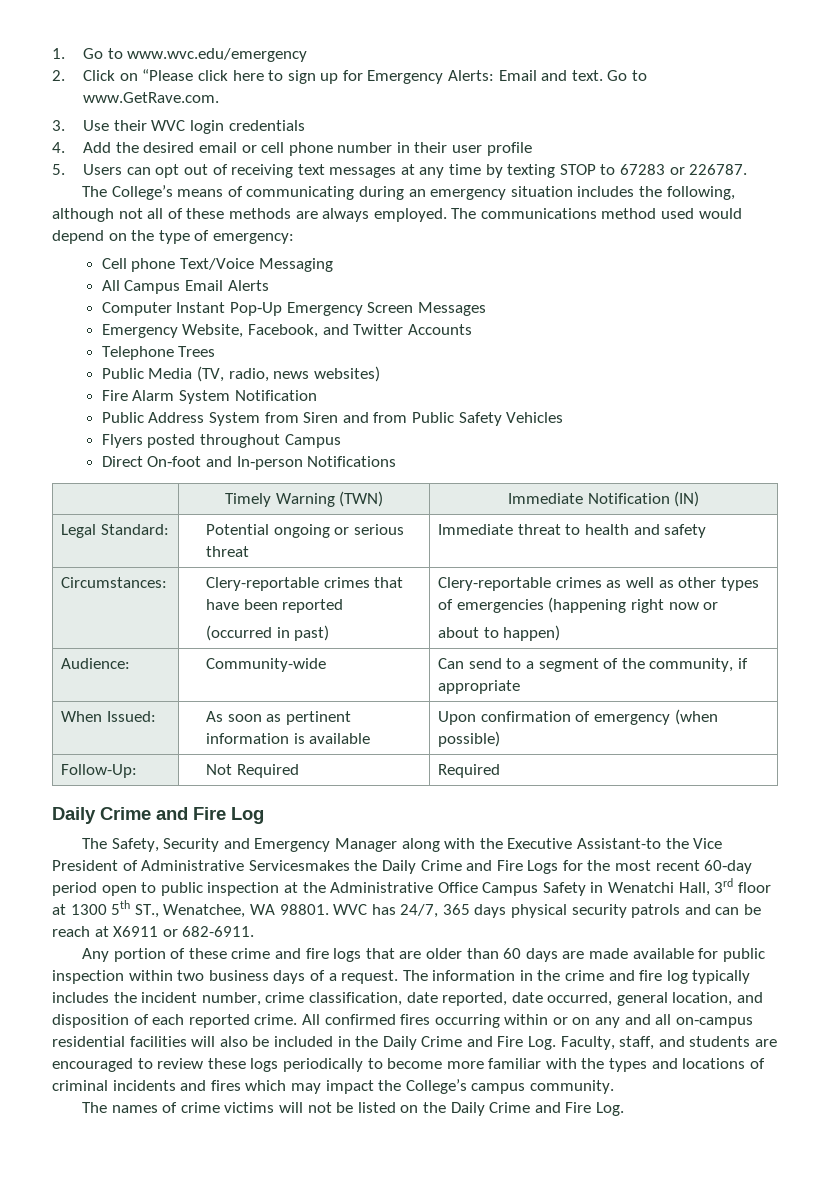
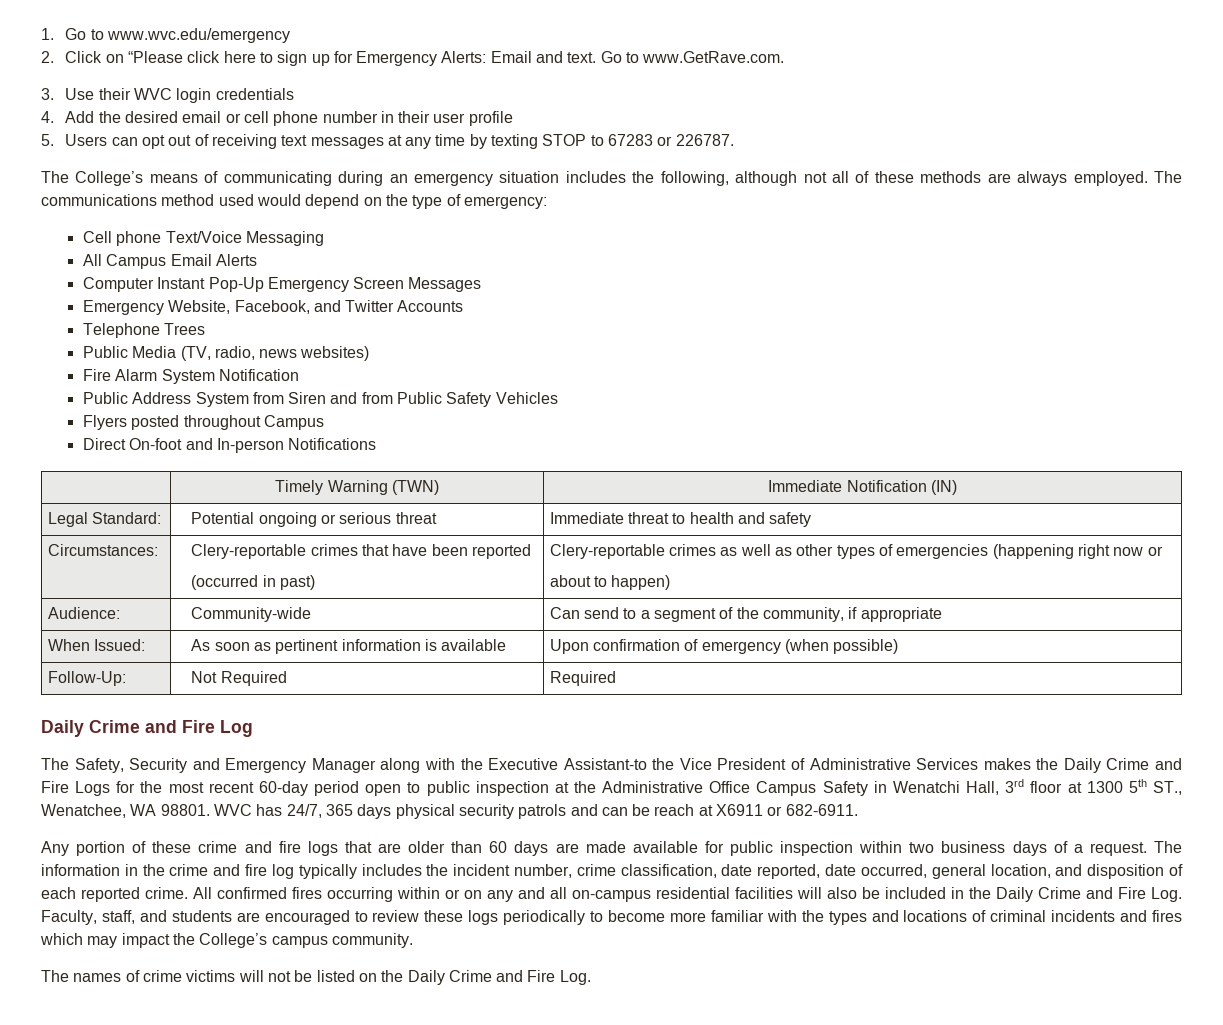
[248,860,350,871] Servicesmakes -> [916,758,1031,770] Services makes

